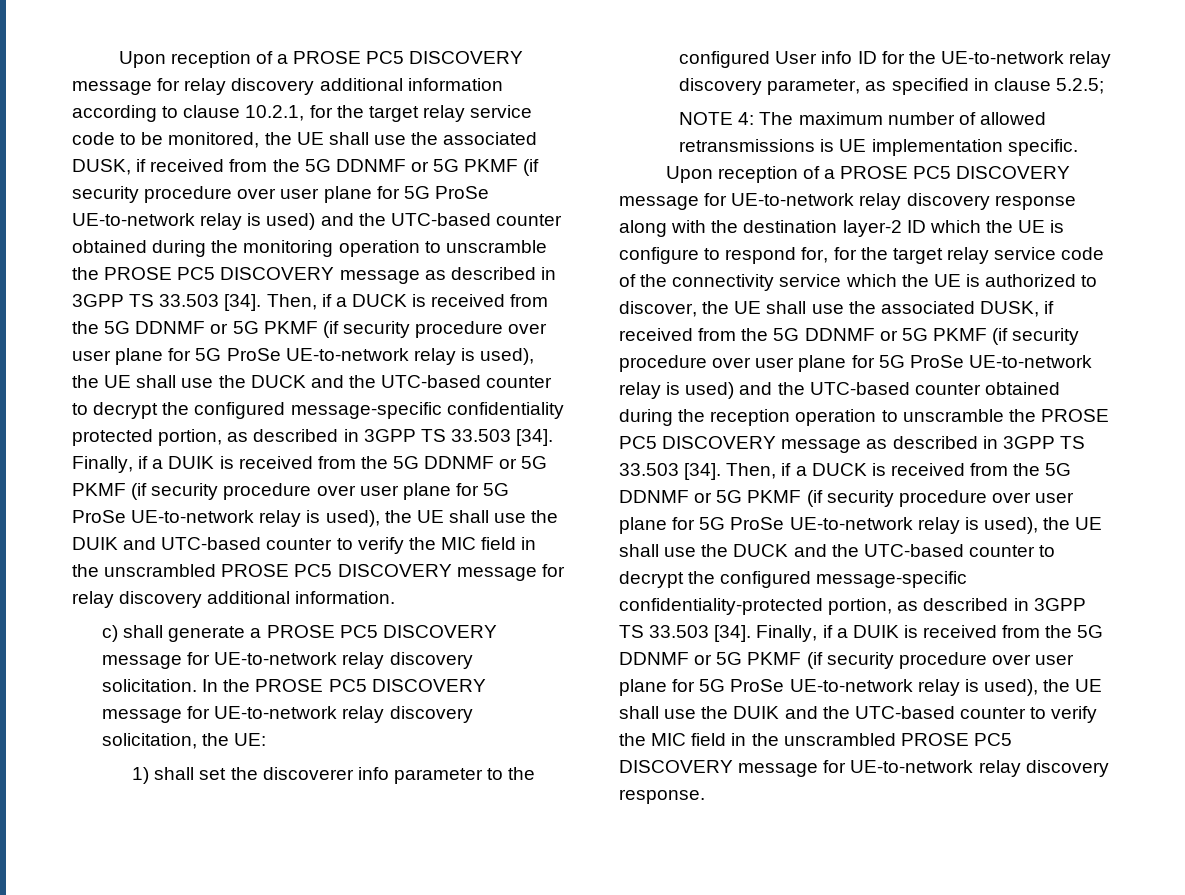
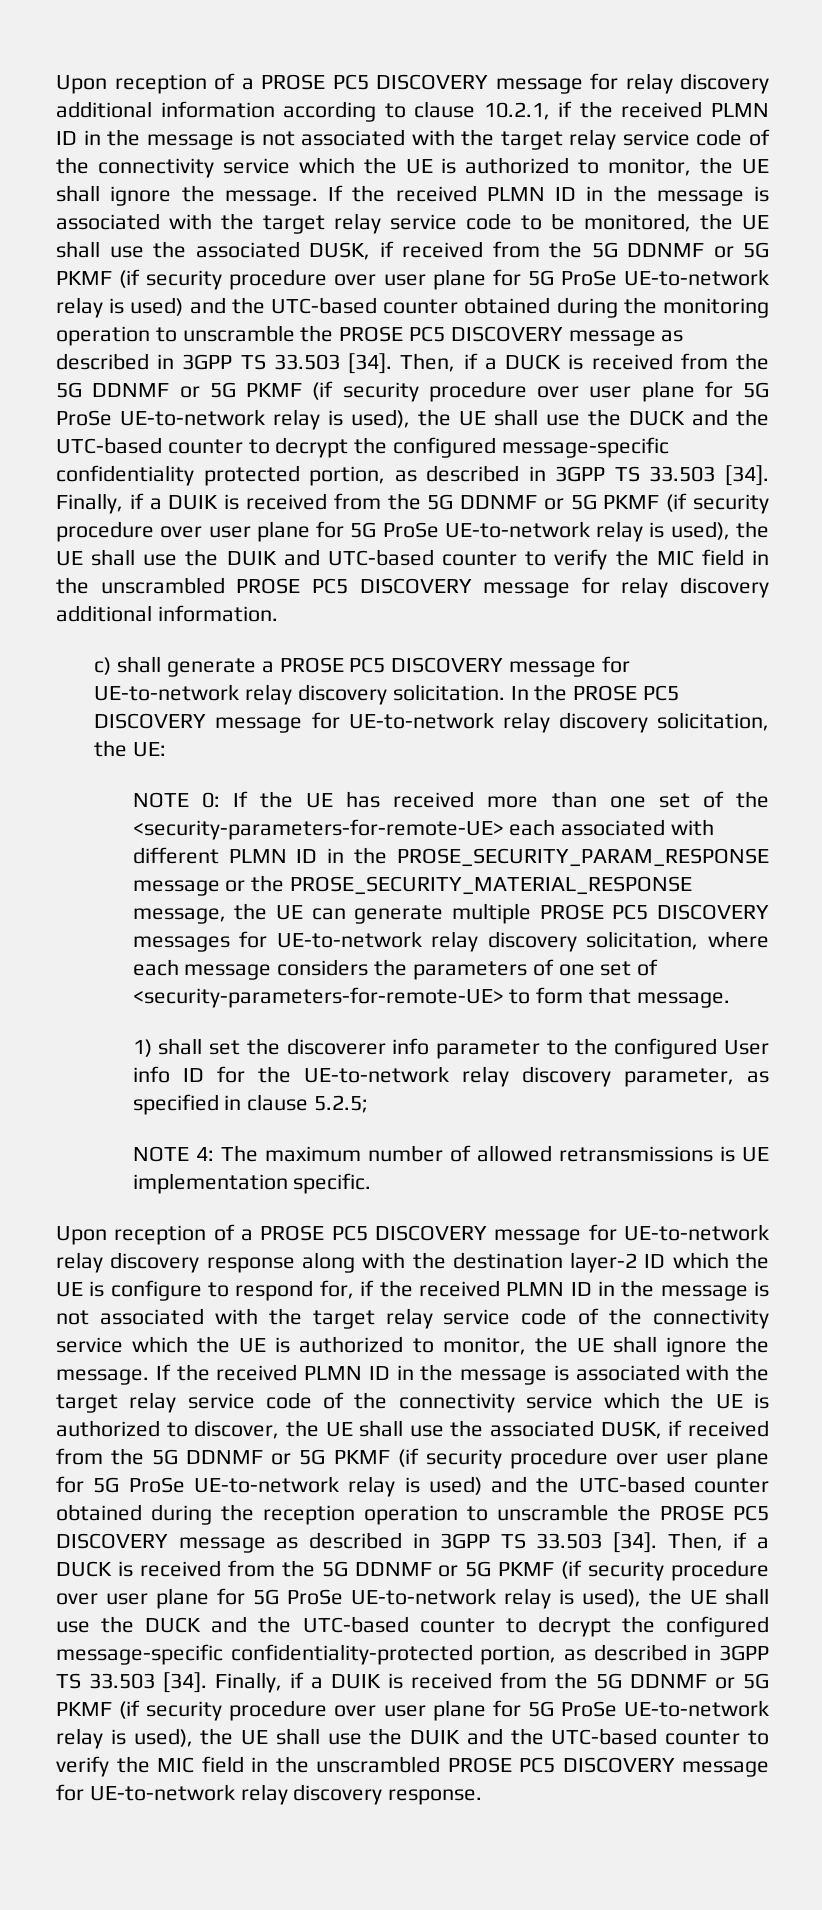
[309,105,333,118] for -> [558,101,769,118] [56,129,770,150] [56,157,769,178] [56,185,769,206] [56,213,212,230] if the received PLMN ID in the message is not associated with the target relay service code of the connectivity service which the UE is authorized to monitor, the UE shall ignore the message. If the received PLMN ID in the message is associated with
(267, 739) none -> [132,791,770,808] [132,819,715,840] [132,847,769,867] [132,875,693,896] [132,903,769,924] [132,931,769,952] [132,959,659,980] [132,987,730,1008] // NOTE 0: If the UE has received more than one set of the <security-parameters-for-remote-UE> each associated with different PLMN ID in the PROSE_SECURITY_PARAM_RESPONSE message or the PROSE_SECURITY_MATERIAL_RESPONSE message, the UE can generate multiple PROSE PC5 DISCOVERY messages for UE-to-network relay discovery solicitation, where each message considers the parameters of one set of <security-parameters-for-remote-UE> to form that message.
[833,247,857,260] for -> [360,1280,769,1301] [56,1308,769,1329] [56,1336,770,1357] [56,1364,730,1385] if the received PLMN ID in the message is not associated with the target relay service code of the connectivity service which the UE is authorized to monitor, the UE shall ignore the message. If the received PLMN ID in the message is associated with

